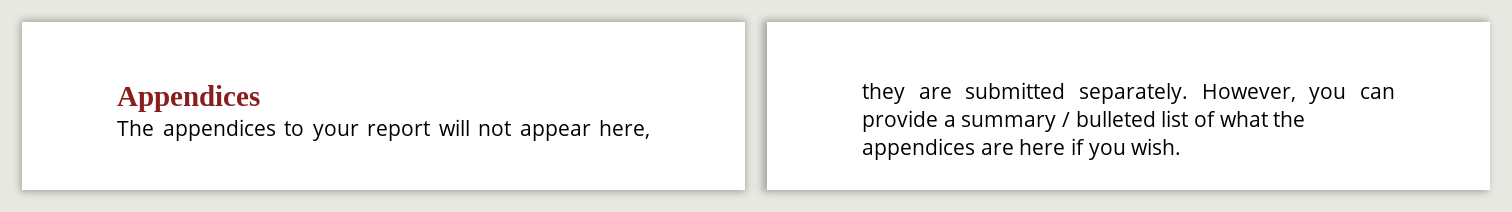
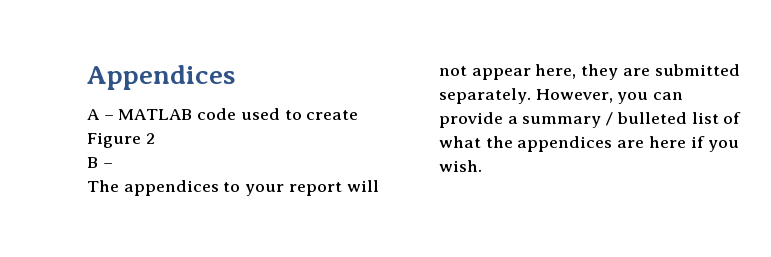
(260, 98) none -> [87,108,359,120] [87,132,155,148] [87,157,113,168] // A – MATLAB code used to create Figure 2 // B –

